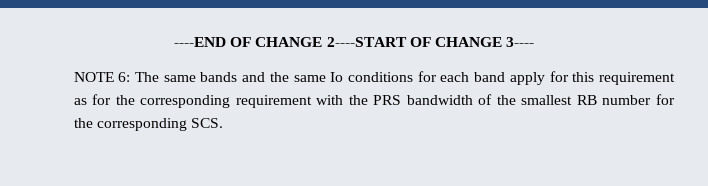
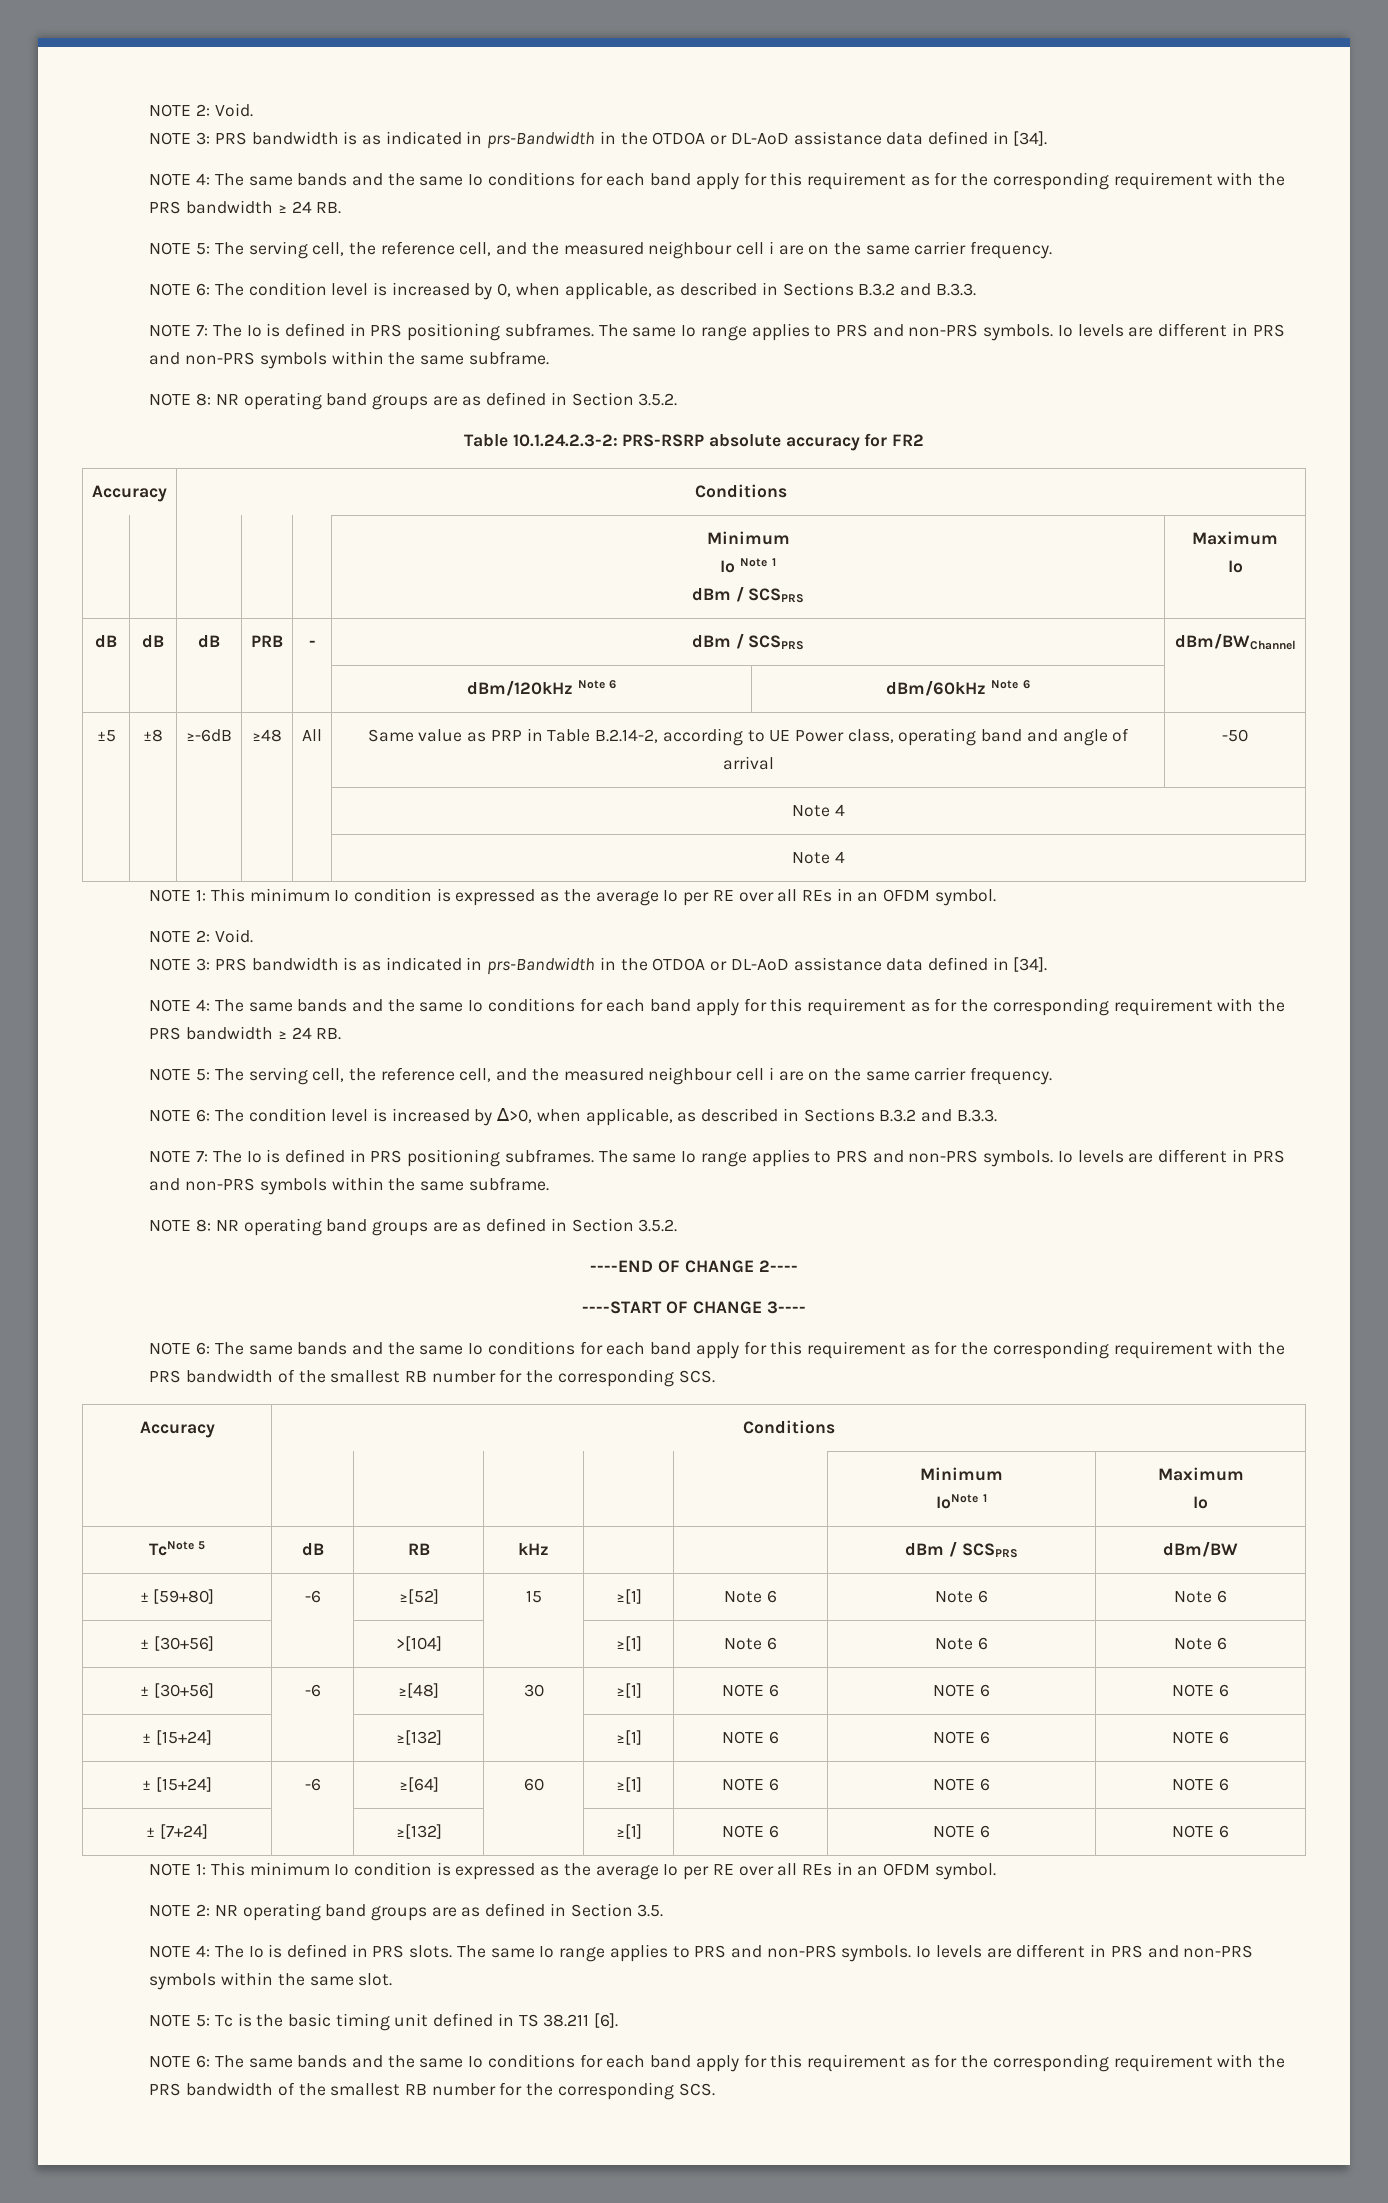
(173, 42) none -> [149,103,253,117] [149,131,1048,149] [149,172,1286,190] [149,200,342,214] [149,241,1053,259] [149,282,976,300] [149,323,1285,341] [149,351,549,369] [149,392,678,410] [463,433,925,451] [92,485,167,502] [695,484,787,498] [706,531,790,545] [720,558,776,573] [691,586,805,603] [1192,531,1278,545] [1227,560,1243,573] [95,635,117,648] [142,635,164,648] [198,635,220,648] [251,635,283,647] [308,640,316,647] [691,633,805,650] [1174,633,1296,650] [466,680,617,696] [886,680,1030,696] [96,730,116,742] [143,729,163,742] [186,729,232,742] [252,729,282,742] [302,729,322,741] [367,728,1130,746] [722,756,774,770] [1222,729,1248,742] [792,804,845,817] [792,851,845,864] [149,888,996,906] [149,929,253,943] [149,957,1048,975] [149,998,1286,1016] [149,1026,342,1040] [149,1067,1053,1085] [149,1108,997,1126] [149,1149,1285,1167] [149,1177,549,1195] [149,1218,678,1236] NOTE 2: Void. // NOTE 3: PRS bandwidth is as indicated in prs-Bandwidth in the OTDOA or DL-AoD assistance data defined in [34]. // NOTE 4: The same bands and the same Io conditions for each band apply for this requirement as for the corresponding requirement with the PRS bandwidth ≥ 24 RB. // NOTE 5: The serving cell, the reference cell, and the measured neighbour cell i are on the same carrier frequency. // NOTE 6: The condition level is increased by 0, when applicable, as described in Sections B.3.2 and B.3.3. // NOTE 7: The Io is defined in PRS positioning subframes. The same Io range applies to PRS and non-PRS symbols. Io levels are different in PRS and non-PRS symbols within the same subframe. // NOTE 8: NR operating band groups are as defined in Section 3.5.2. // Table 10.1.24.2.3-2: PRS-RSRP absolute accuracy for FR2 // Accuracy | Conditions // | | | | | Minimum // Io Note 1 // dBm / SCSPRS | Maximum // Io // dB | dB | dB | PRB | - | dBm / SCSPRS | dBm/BWChannel // | | | | | dBm/120kHz Note 6 | dBm/60kHz Note 6 | // ±5 | ±8 | ≥-6dB | ≥48 | All | Same value as PRP in Table B.2.14-2, according to UE Power class, operating band and angle of arrival | -50 // | | | | | Note 4 // | | | | | Note 4 // NOTE 1: This minimum Io condition is expressed as the average Io per RE over all REs in an OFDM symbol. // NOTE 2: Void. // NOTE 3: PRS bandwidth is as indicated in prs-Bandwidth in the OTDOA or DL-AoD assistance data defined in [34]. // NOTE 4: The same bands and the same Io conditions for each band apply for this requirement as for the corresponding requirement with the PRS bandwidth ≥ 24 RB. // NOTE 5: The serving cell, the reference cell, and the measured neighbour cell i are on the same carrier frequency. // NOTE 6: The condition level is increased by ∆>0, when applicable, as described in Sections B.3.2 and B.3.3. // NOTE 7: The Io is defined in PRS positioning subframes. The same Io range applies to PRS and non-PRS symbols. Io levels are different in PRS and non-PRS symbols within the same subframe. // NOTE 8: NR operating band groups are as defined in Section 3.5.2. //
[326,37,407,47] 2----START -> [758,1260,798,1272] [582,1301,663,1314] 2---- // ----START
(223, 123) none -> [139,1421,215,1438] [742,1420,835,1434] [920,1467,1003,1481] [936,1494,987,1509] [1157,1467,1244,1481] [1193,1496,1208,1509] [148,1541,206,1556] [301,1543,324,1556] [407,1543,430,1555] [518,1543,549,1555] [905,1541,1018,1558] [1163,1541,1238,1557] [139,1589,215,1604] [304,1590,321,1603] [398,1589,439,1604] [525,1590,542,1603] [615,1589,642,1604] [724,1590,777,1603] [935,1590,988,1603] [1174,1590,1227,1603] [140,1636,214,1651] [395,1636,442,1651] [615,1636,642,1651] [724,1637,777,1650] [935,1637,988,1650] [1174,1637,1227,1650] [140,1683,214,1698] [304,1684,321,1697] [398,1683,439,1698] [523,1684,544,1697] [615,1683,642,1698] [722,1684,779,1697] [933,1684,990,1697] [1172,1684,1229,1697] [142,1730,212,1745] [395,1730,442,1745] [615,1730,642,1745] [722,1731,779,1744] [933,1731,990,1744] [1172,1731,1229,1744] [142,1777,212,1792] [304,1778,321,1791] [398,1777,439,1792] [523,1778,544,1791] [615,1777,642,1792] [722,1778,779,1791] [933,1778,990,1791] [1172,1778,1229,1791] [146,1824,208,1839] [395,1824,442,1839] [615,1824,642,1839] [722,1825,779,1838] [933,1825,990,1838] [1172,1825,1229,1838] [149,1862,996,1880] [149,1903,664,1921] [149,1944,1254,1962] [149,1972,393,1990] [149,2013,619,2031] [149,2054,1286,2072] [149,2082,715,2100] // Accuracy | Conditions // | | | | | | Minimum // IoNote 1 | Maximum // Io // TcNote 5 | dB | RB | kHz | | | dBm / SCSPRS | dBm/BW // ± [59+80] | -6 | ≥[52] | 15 | ≥[1] | Note 6 | Note 6 | Note 6 // ± [30+56] | | >[104] | | ≥[1] | Note 6 | Note 6 | Note 6 // ± [30+56] | -6 | ≥[48] | 30 | ≥[1] | NOTE 6 | NOTE 6 | NOTE 6 // ± [15+24] | | ≥[132] | | ≥[1] | NOTE 6 | NOTE 6 | NOTE 6 // ± [15+24] | -6 | ≥[64] | 60 | ≥[1] | NOTE 6 | NOTE 6 | NOTE 6 // ± [7+24] | | ≥[132] | | ≥[1] | NOTE 6 | NOTE 6 | NOTE 6 // NOTE 1: This minimum Io condition is expressed as the average Io per RE over all REs in an OFDM symbol. // NOTE 2: NR operating band groups are as defined in Section 3.5. // NOTE 4: The Io is defined in PRS slots. The same Io range applies to PRS and non-PRS symbols. Io levels are different in PRS and non-PRS symbols within the same slot. // NOTE 5: Tc is the basic timing unit defined in TS 38.211 [6]. // NOTE 6: The same bands and the same Io conditions for each band apply for this requirement as for the corresponding requirement with the PRS bandwidth of the smallest RB number for the corresponding SCS.

